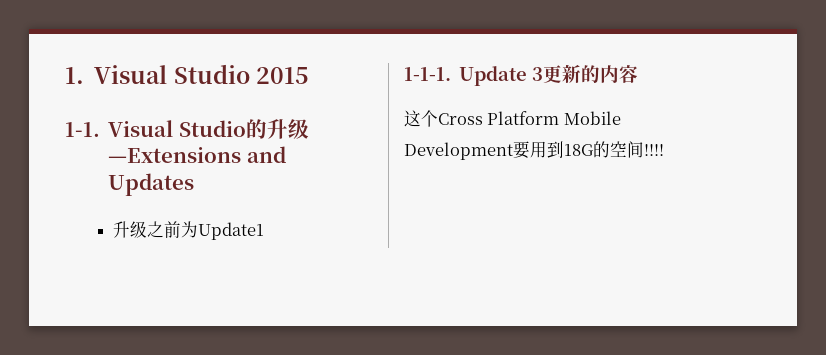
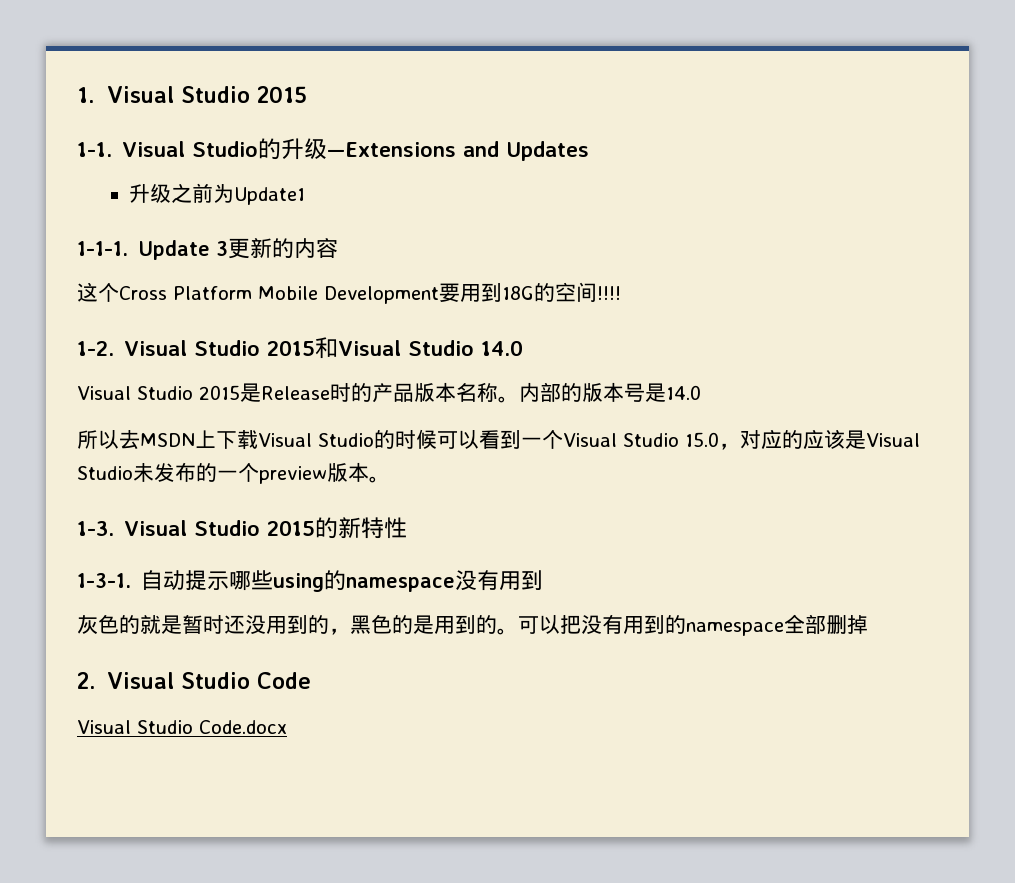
(664, 150) none -> [77,337,524,359] [77,382,701,403] [77,429,920,450] [77,462,390,484] [77,517,408,539] [77,570,544,592] [77,614,868,636] [77,672,311,689] [77,720,287,734] // 1-2. Visual Studio 2015和Visual Studio 14.0 // Visual Studio 2015是Release时的产品版本名称。内部的版本号是14.0 // 所以去MSDN上下载Visual Studio的时候可以看到一个Visual Studio 15.0，对应的应该是Visual Studio未发布的一个preview版本。 // 1-3. Visual Studio 2015的新特性 // 1-3-1.自动提示哪些using的namespace没有用到 // 灰色的就是暂时还没用到的，黑色的是用到的。可以把没有用到的namespace全部删掉 // 2. Visual Studio Code // Visual Studio Code.docx

